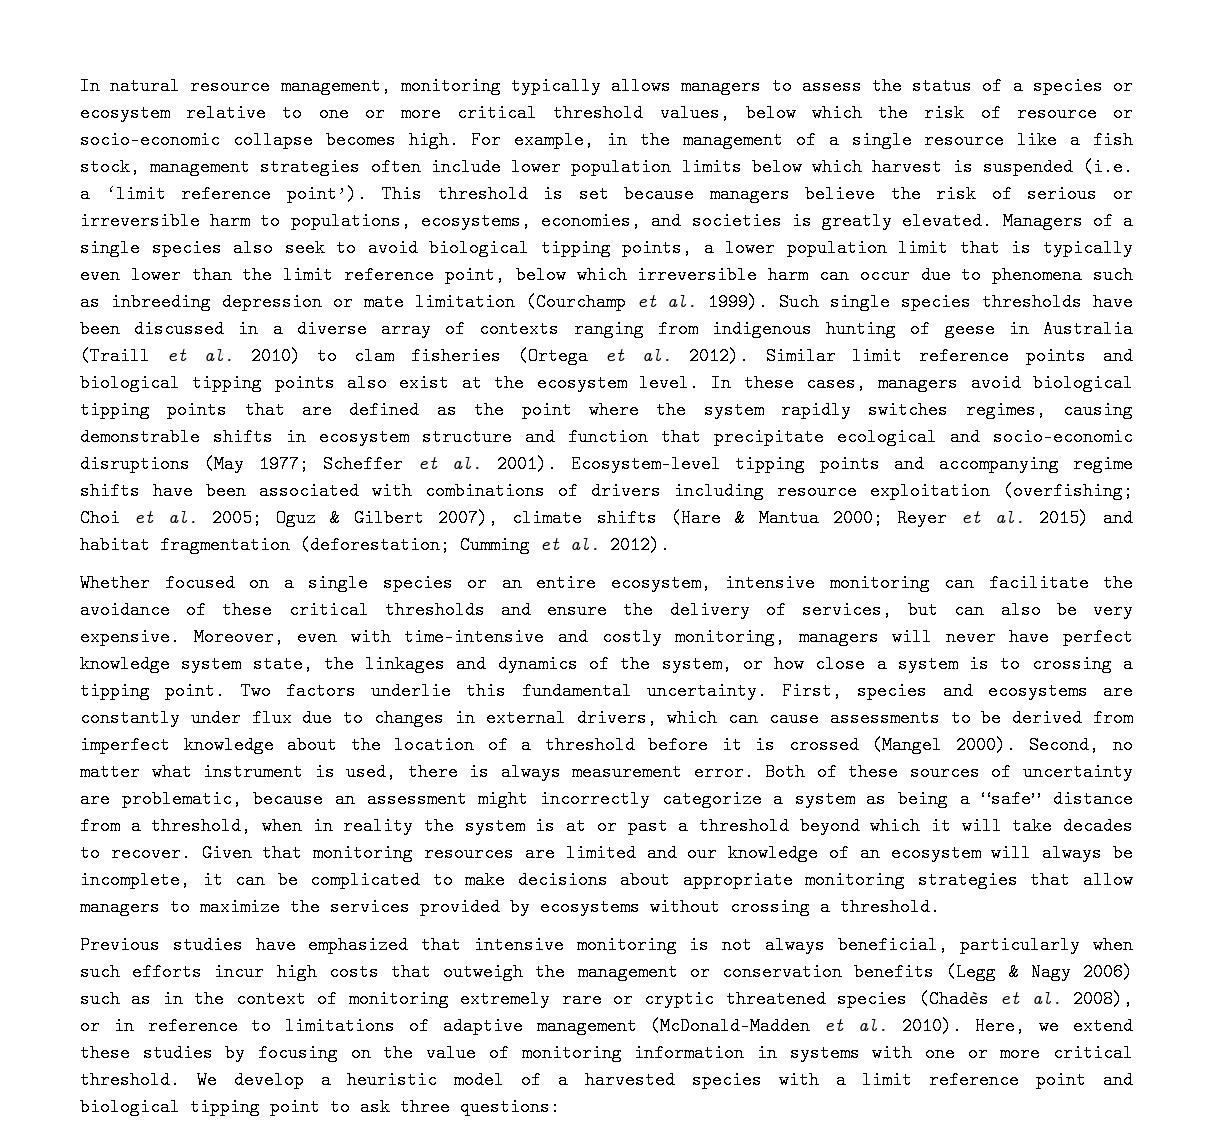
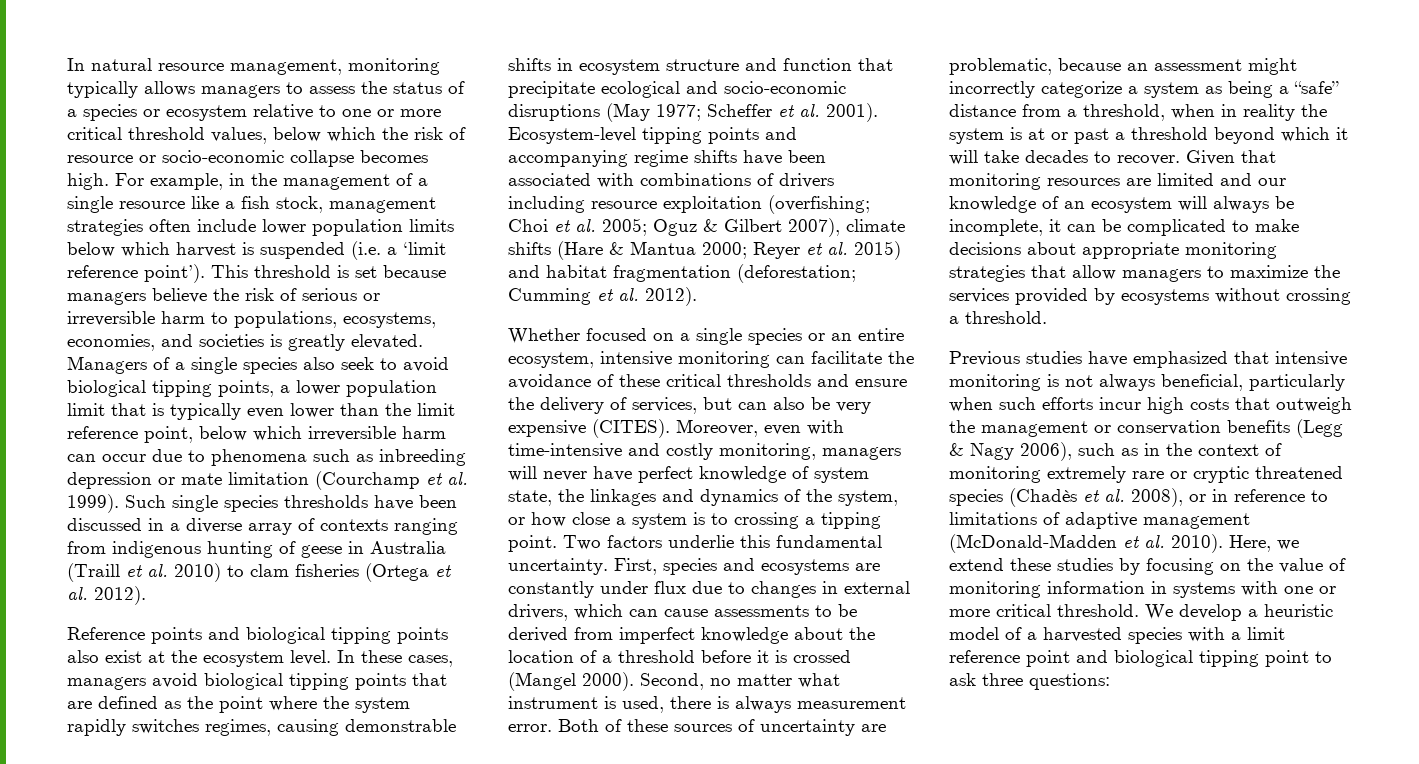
[765,347,1010,365] Similar limit reference -> [67,627,145,640] // Reference
[80,628,180,646] expensive. -> [508,419,670,438] expensive (CITES).
(170, 664) none -> [792,466,809,479] of
[1083,963,1134,981] 2006) -> [1020,442,1072,461] 2006),

